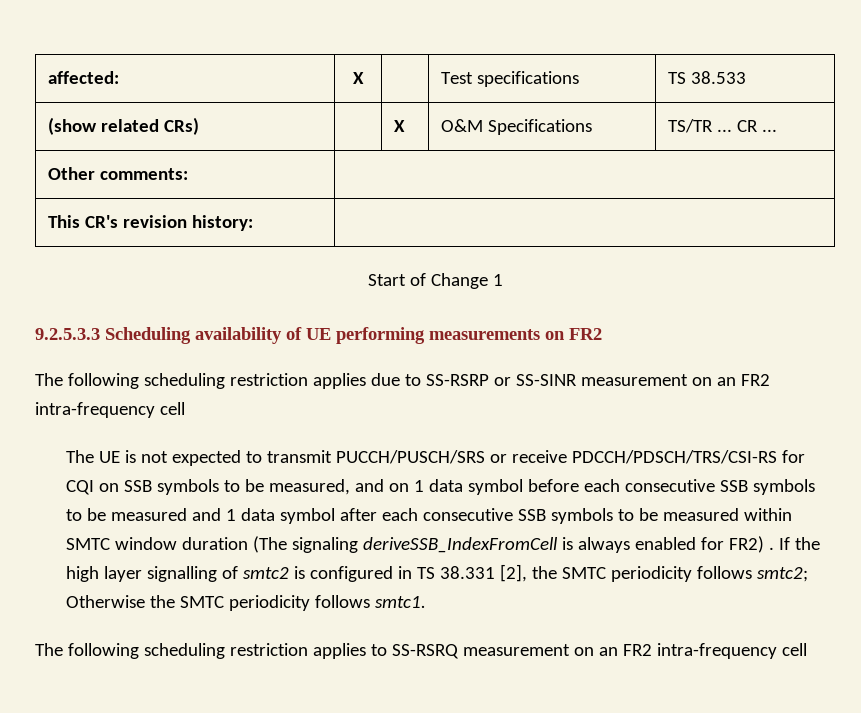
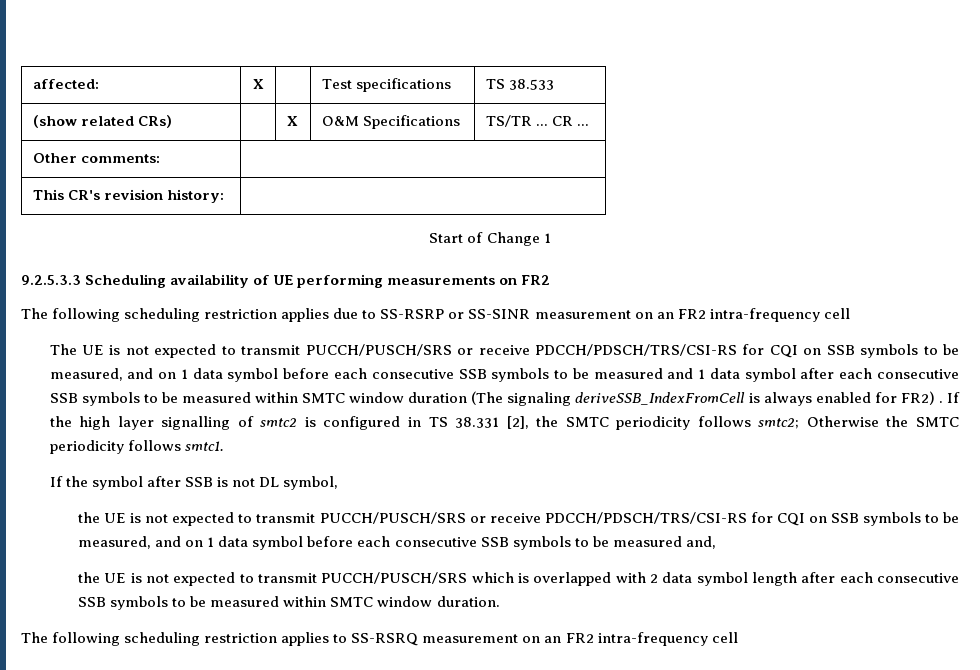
(427, 602) none -> [49,476,338,490] [78,512,960,526] [78,536,716,550] [78,572,960,586] [78,596,500,610] // If the symbol after SSB is not DL symbol, // the UE is not expected to transmit PUCCH/PUSCH/SRS or receive PDCCH/PDSCH/TRS/CSI-RS for CQI on SSB symbols to be measured, and on 1 data symbol before each consecutive SSB symbols to be measured and, // the UE is not expected to transmit PUCCH/PUSCH/SRS which is overlapped with 2 data symbol length after each consecutive SSB symbols to be measured within SMTC window duration.

